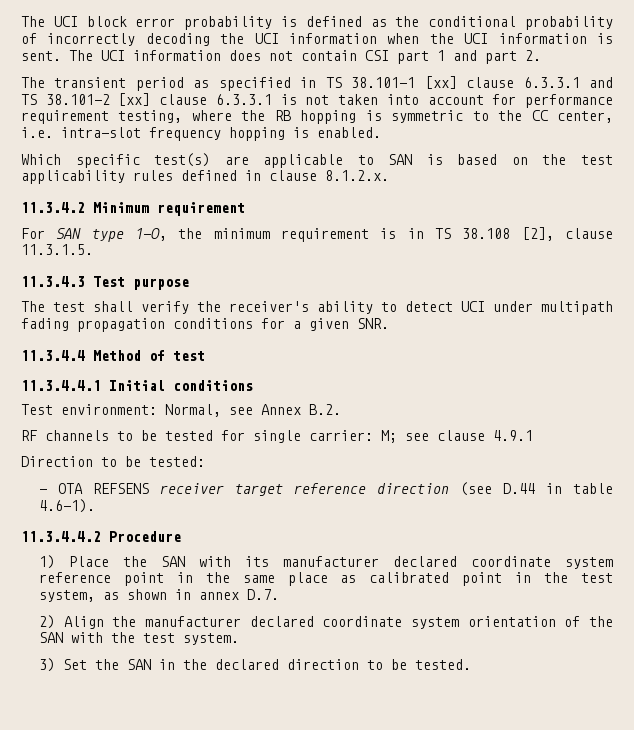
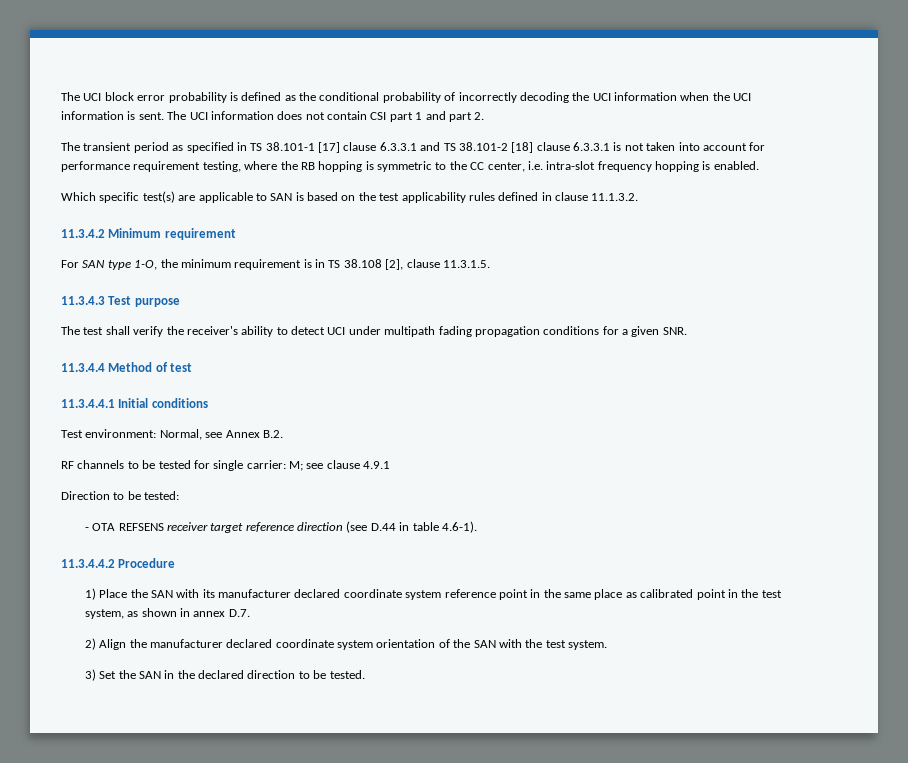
[424,76,457,89] [xx] -> [318,142,340,153] [17]
[118,93,151,106] [xx] -> [511,142,534,153] [18]
[325,170,389,181] 8.1.2.x. -> [591,193,639,201] 11.1.3.2.

